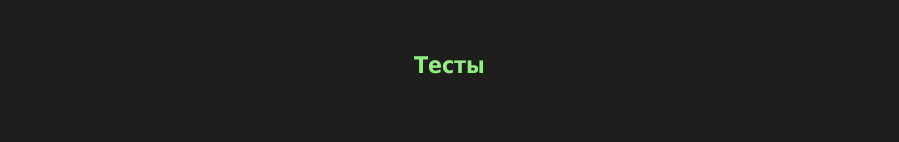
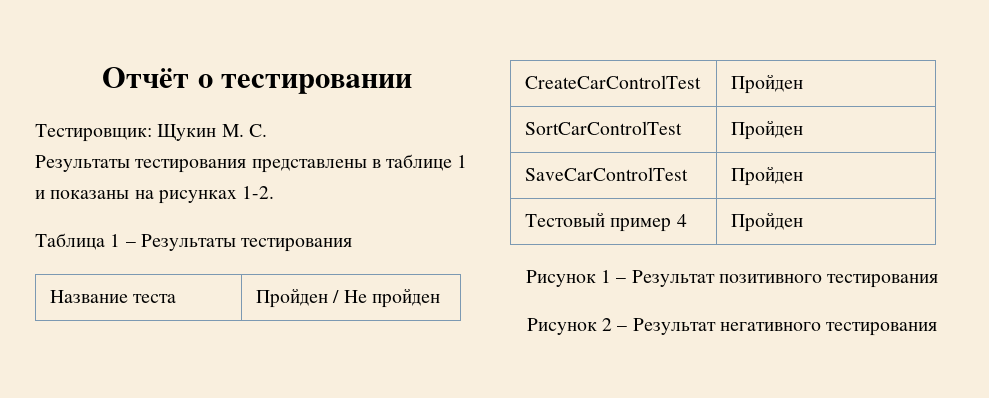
[414,56,485,74] Тесты -> [102,67,412,94] [35,124,267,142] [35,154,468,173] [35,186,275,204] [35,233,353,252] [50,290,177,303] [256,288,440,308] [525,75,702,89] [731,74,804,94] [525,121,683,135] [731,120,804,140] [525,167,689,181] [731,166,804,186] [525,212,687,232] [731,212,804,232] [525,270,939,288] [526,318,938,336] Отчёт о тестировании // Тестировщик: Щукин М. С. // Результаты тестирования представлены в таблице 1 и показаны на рисунках 1-2. // Таблица 1 – Результаты тестирования // Название теста | Пройден / Не пройден // CreateCarControlTest | Пройден // SortCarControlTest | Пройден // SaveCarControlTest | Пройден // Тестовый пример 4 | Пройден // Рисунок 1 – Результат позитивного тестирования // Рисунок 2 – Результат негативного тестирования

